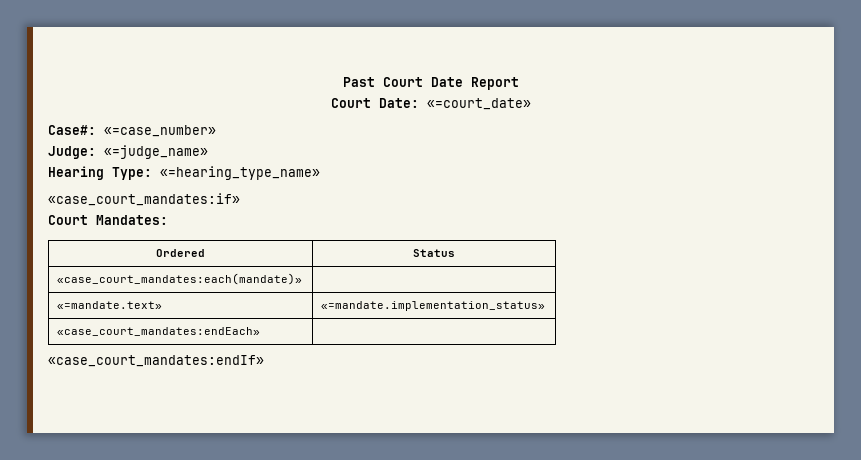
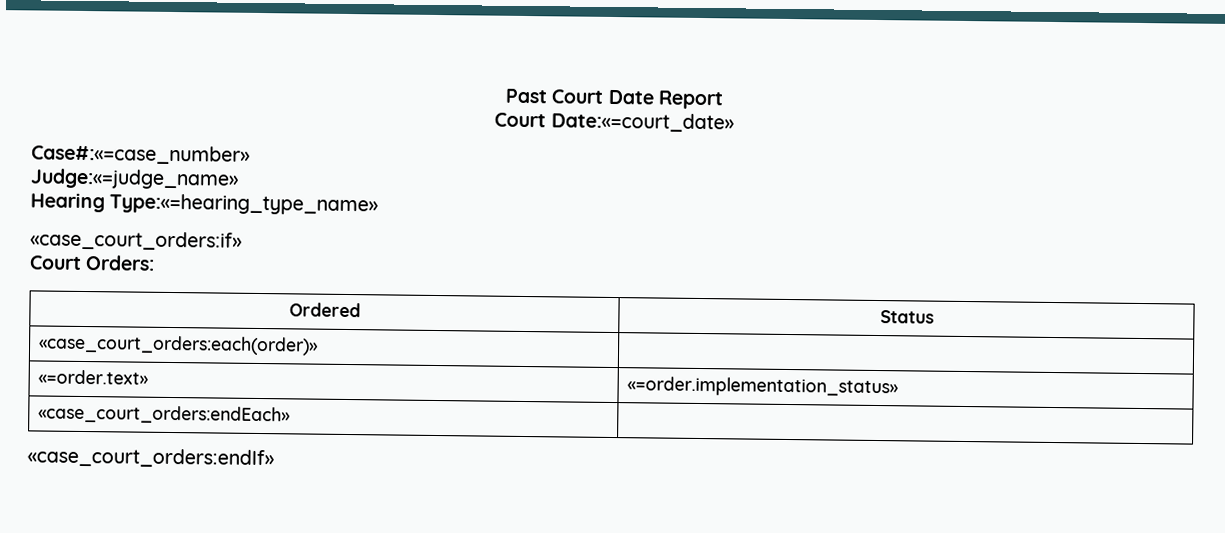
[378,98,531,110] [48,125,216,137] [48,145,208,159] [48,166,320,180] [48,193,240,206] [48,215,168,225] Date: «=court_date» // Case#: «=case_number» // Judge: «=judge_name» // Hearing Type: «=hearing_type_name» // «case_court_mandates:if» // Court Mandates: -> [550,112,734,133] [31,144,250,165] [30,168,239,190] [30,192,379,216] [30,230,242,251] [29,255,156,271] Date:«=court_date» // Case#:«=case_number» // Judge:«=judge_name» // Hearing Type:«=hearing_type_name» // «case_court_orders:if» // Court Orders:
[57,273,303,285] [57,301,163,309] [321,301,546,311] [57,327,261,336] [48,355,264,367] «case_court_mandates:each(mandate)» | // «=mandate.text» | «=mandate.implementation_status» // «case_court_mandates:endEach» | // «case_court_mandates:endIf» -> [38,334,320,356] [38,369,150,385] [627,376,900,398] [38,404,292,425] [27,447,274,469] «case_court_orders:each(order)» | // «=order.text» | «=order.implementation_status» // «case_court_orders:endEach» | // «case_court_orders:endIf»

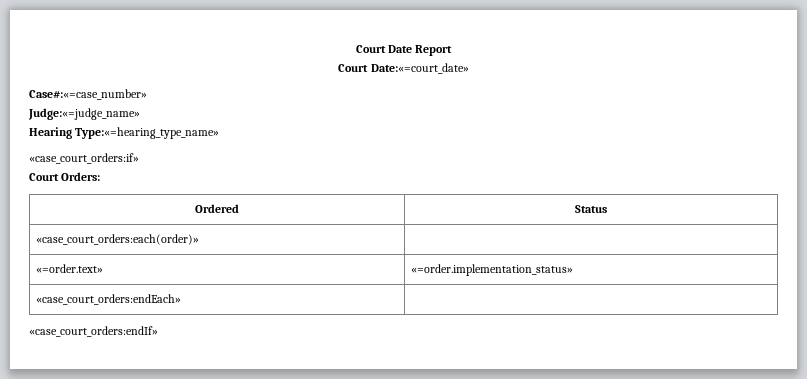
[505,88,549,104] Past -> (355, 49) none

